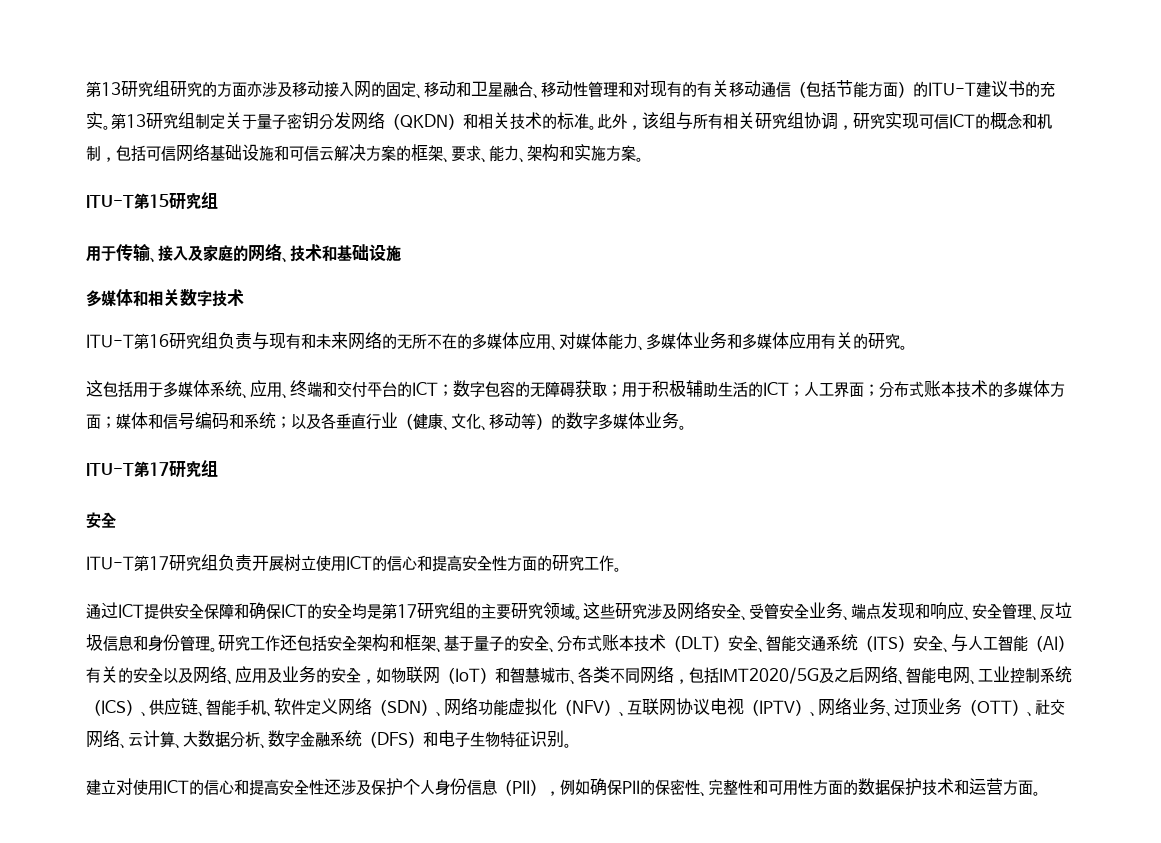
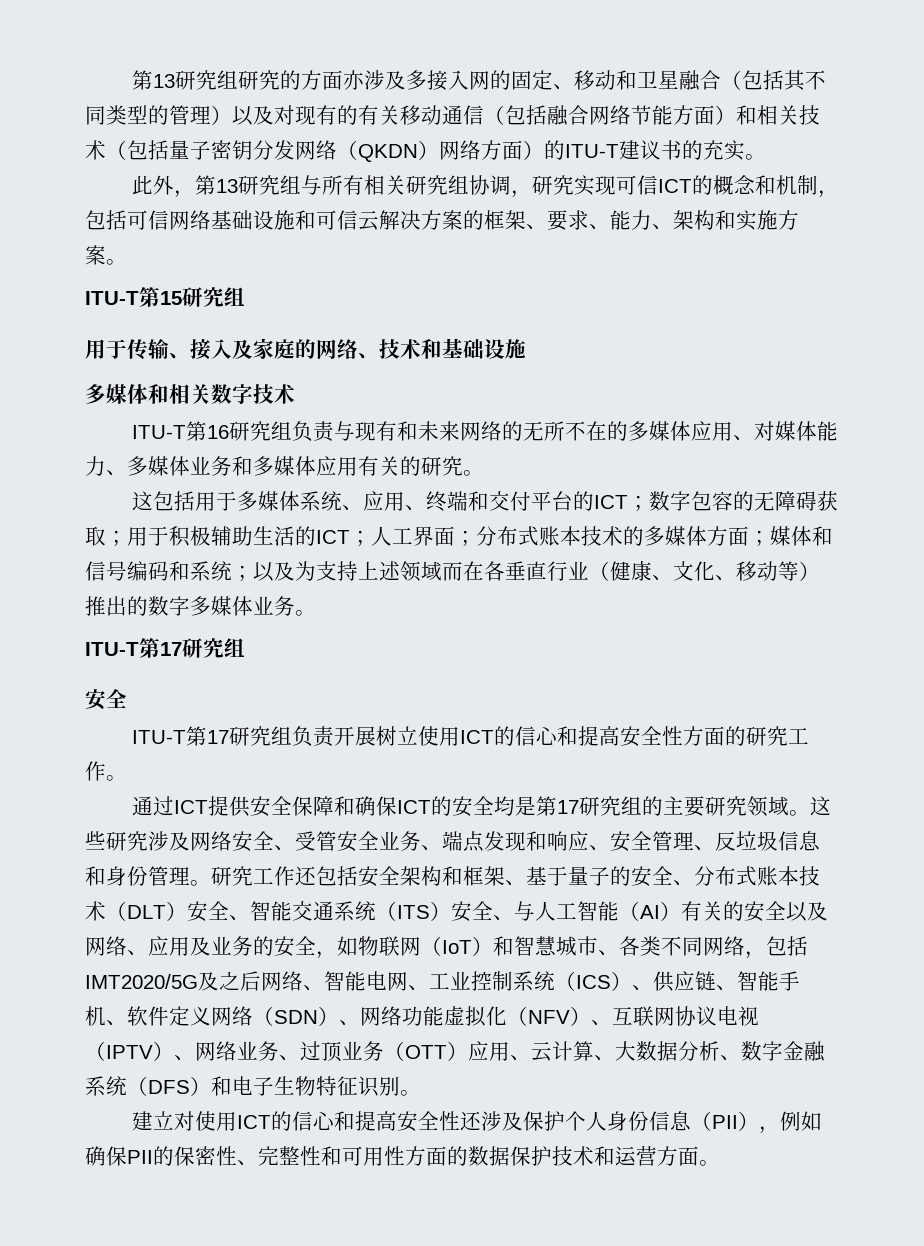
[292,80,324,97] 移动 -> [405,70,427,90] 多
[533,80,633,99] 、移动性管理和 -> [720,70,826,91] [85,105,274,126] （包括其不同类型的管理）以及
(836, 89) none -> [547,105,631,126] 融合网络
(913, 89) none -> [736,105,820,125] [85,140,544,162] 和相关技术（包括量子密钥分发网络（QKDN）网络方面）
[111,112,676,130] 第13研究组制定关于量子密钥分发网络（QKDN）和相关技术的标准。此外，该组 -> [131,175,301,198] // 此外，第13研究组
(321, 421) none -> [295,561,484,582] 为支持上述领域而在
(551, 421) none -> [85,596,127,616] 推出
[1026,699,1065,717] [86,730,120,748] 、社交网络 -> [468,1041,510,1061] 应用

